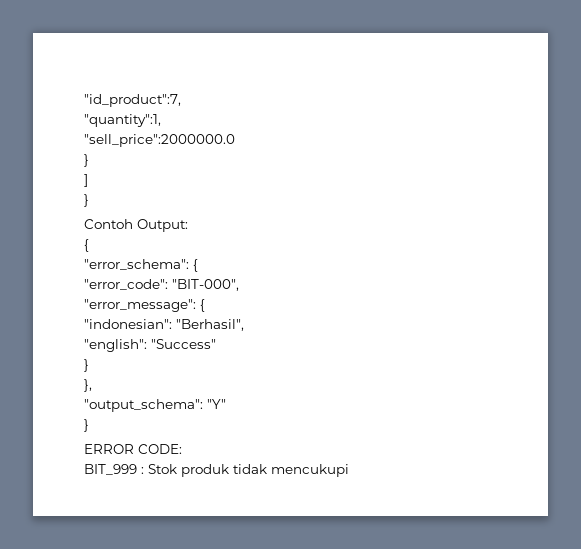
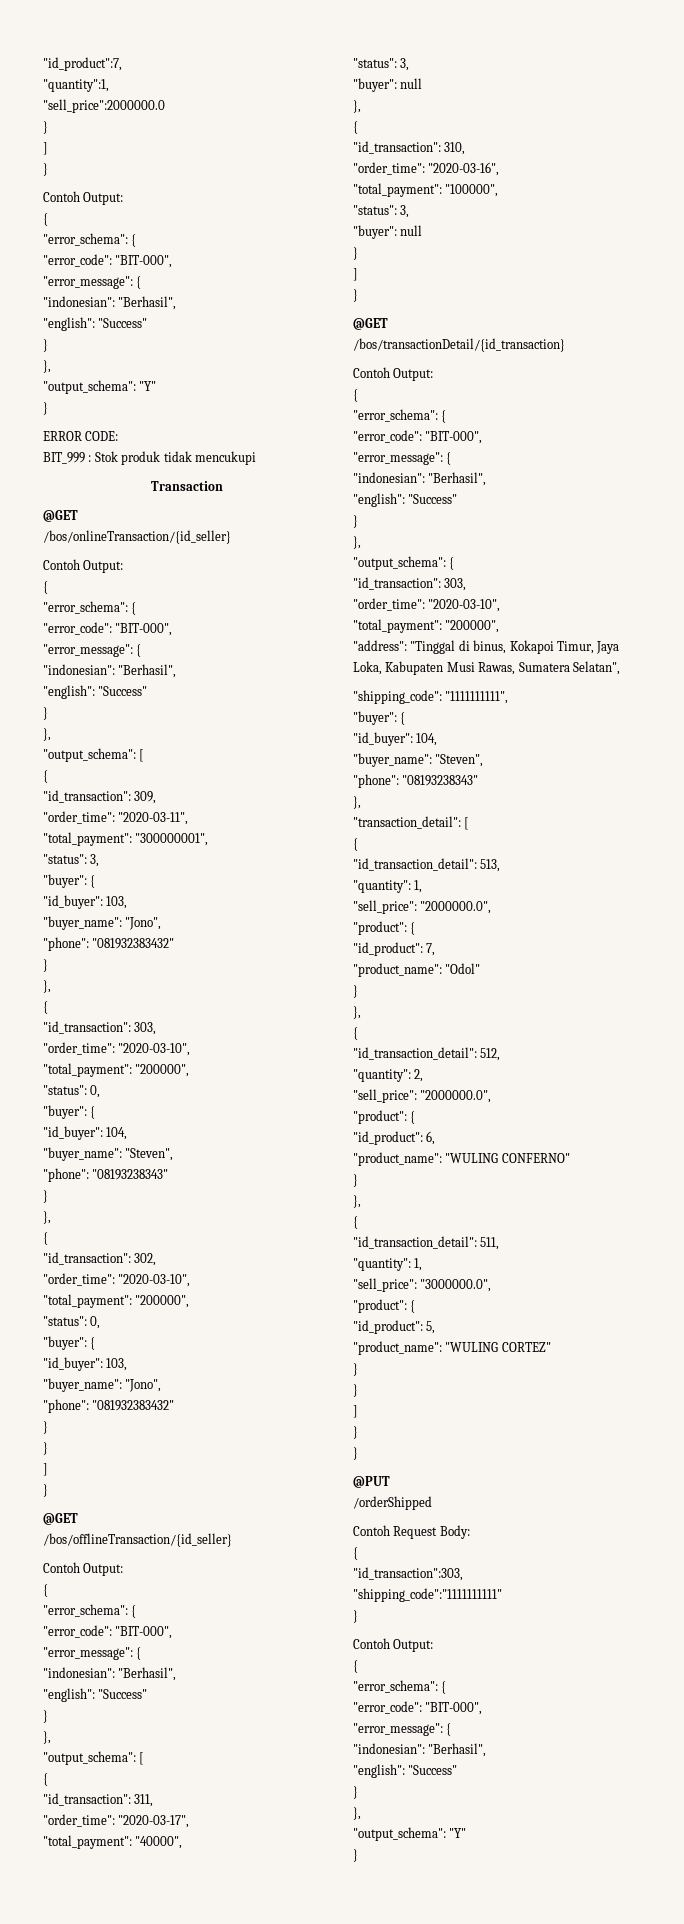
(349, 470) none -> [151,481,223,491] [43,510,78,522] [43,530,231,544] [43,559,124,573] [43,581,48,594] [43,601,137,615] [43,622,173,636] [43,644,142,657] [43,664,177,678] [43,685,148,699] [43,707,48,720] [43,728,51,741] [43,748,145,762] [43,770,48,783] [43,790,157,804] [43,811,189,825] [43,832,209,846] [43,854,100,867] [43,874,96,888] [43,895,128,909] [43,916,162,930] [43,937,175,951] [43,959,48,972] [43,980,51,993] [43,1001,48,1014] [43,1021,157,1035] [43,1042,191,1056] [43,1063,190,1077] [43,1085,101,1098] [43,1105,96,1119] [43,1126,128,1140] [43,1147,174,1161] [43,1168,169,1182] [43,1190,48,1203] [43,1211,51,1224] [43,1232,48,1245] [43,1252,157,1266] [43,1273,191,1287] [43,1294,190,1308] [43,1316,101,1329] [43,1336,96,1350] [43,1357,128,1371] [43,1378,162,1392] [43,1399,175,1413] [43,1421,48,1434] [43,1442,48,1455] [43,1463,48,1476] [43,1484,48,1497] [43,1513,78,1525] [43,1533,232,1547] [43,1562,124,1576] [43,1584,48,1597] [43,1604,137,1618] [43,1625,173,1639] [43,1647,142,1660] [43,1667,177,1681] [43,1688,148,1702] [43,1710,48,1723] [43,1731,51,1744] [43,1751,145,1765] [43,1773,48,1786] [43,1793,154,1807] [43,1814,190,1828] [43,1835,183,1849] [353,58,410,71] [353,78,423,92] [353,100,361,113] [353,121,358,134] [353,141,466,155] [353,162,500,176] [353,183,499,197] [353,205,410,218] [353,225,423,239] [353,247,358,260] [353,268,358,281] [353,289,358,302] [353,318,388,330] [353,338,565,352] [353,367,434,381] [353,389,358,402] [353,409,447,423] [353,430,483,444] [353,452,452,465] [353,472,487,486] [353,493,458,507] [353,515,358,528] [353,536,361,549] [353,556,455,570] [353,577,467,591] [353,598,501,612] [353,619,500,633] [353,640,620,654] [353,661,620,675] [353,690,509,704] [353,711,406,725] [353,732,438,746] [353,753,484,767] [353,774,479,788] [353,796,361,809] [353,816,470,830] [353,838,358,851] [353,858,501,872] [353,880,423,893] [353,900,492,914] [353,921,416,935] [353,942,436,956] [353,963,481,977] [353,985,358,998] [353,1006,361,1019] [353,1027,358,1040] [353,1047,501,1061] [353,1069,424,1082] [353,1089,492,1103] [353,1110,416,1124] [353,1131,436,1145] [353,1152,570,1166] [353,1174,358,1187] [353,1195,361,1208] [353,1216,358,1229] [353,1236,500,1250] [353,1258,423,1271] [353,1278,492,1292] [353,1299,416,1313] [353,1320,436,1334] [353,1341,551,1355] [353,1363,358,1376] [353,1384,358,1397] [353,1405,358,1418] [353,1426,358,1439] [353,1447,358,1460] [353,1476,390,1488] [353,1496,432,1510] [353,1525,470,1539] [353,1547,358,1560] [353,1567,463,1581] [353,1588,502,1602] [353,1610,358,1623] [353,1638,434,1652] [353,1660,358,1673] [353,1680,447,1694] [353,1701,483,1715] [353,1723,452,1736] [353,1743,487,1757] [353,1764,458,1778] [353,1786,358,1799] [353,1807,361,1820] [353,1827,467,1841] [353,1849,358,1862] // Transaction // @GET // /bos/onlineTransaction/{id_seller} // Contoh Output: // { // "error_schema": { // "error_code": "BIT-000", // "error_message": { // "indonesian": "Berhasil", // "english": "Success" // } // }, // "output_schema": [ // { // "id_transaction": 309, // "order_time": "2020-03-11", // "total_payment": "300000001", // "status": 3, // "buyer": { // "id_buyer": 103, // "buyer_name": "Jono", // "phone": "081932383432" // } // }, // { // "id_transaction": 303, // "order_time": "2020-03-10", // "total_payment": "200000", // "status": 0, // "buyer": { // "id_buyer": 104, // "buyer_name": "Steven", // "phone": "08193238343" // } // }, // { // "id_transaction": 302, // "order_time": "2020-03-10", // "total_payment": "200000", // "status": 0, // "buyer": { // "id_buyer": 103, // "buyer_name": "Jono", // "phone": "081932383432" // } // } // ] // } // @GET // /bos/offlineTransaction/{id_seller} // Contoh Output: // { // "error_schema": { // "error_code": "BIT-000", // "error_message": { // "indonesian": "Berhasil", // "english": "Success" // } // }, // "output_schema": [ // { // "id_transaction": 311, // "order_time": "2020-03-17", // "total_payment": "40000", // "status": 3, // "buyer": null // }, // { // "id_transaction": 310, // "order_time": "2020-03-16", // "total_payment": "100000", // "status": 3, // "buyer": null // } // ] // } // @GET // /bos/transactionDetail/{id_transaction} // Contoh Output: // { // "error_schema": { // "error_code": "BIT-000", // "error_message": { // "indonesian": "Berhasil", // "english": "Success" // } // }, // "output_schema": { // "id_transaction": 303, // "order_time": "2020-03-10", // "total_payment": "200000", // "address": "Tinggal di binus, Kokapoi Timur, Jaya Loka, Kabupaten Musi Rawas, Sumatera Selatan", // "shipping_code": "1111111111", // "buyer": { // "id_buyer": 104, // "buyer_name": "Steven", // "phone": "08193238343" // }, // "transaction_detail": [ // { // "id_transaction_detail": 513, // "quantity": 1, // "sell_price": "2000000.0", // "product": { // "id_product": 7, // "product_name": "Odol" // } // }, // { // "id_transaction_detail": 512, // "quantity": 2, // "sell_price": "2000000.0", // "product": { // "id_product": 6, // "product_name": "WULING CONFERNO" // } // }, // { // "id_transaction_detail": 511, // "quantity": 1, // "sell_price": "3000000.0", // "product": { // "id_product": 5, // "product_name": "WULING CORTEZ" // } // } // ] // } // } // @PUT // /orderShipped // Contoh Request Body: // { // "id_transaction":303, // "shipping_code":"1111111111" // } // Contoh Output: // { // "error_schema": { // "error_code": "BIT-000", // "error_message": { // "indonesian": "Berhasil", // "english": "Success" // } // }, // "output_schema": "Y" // }

